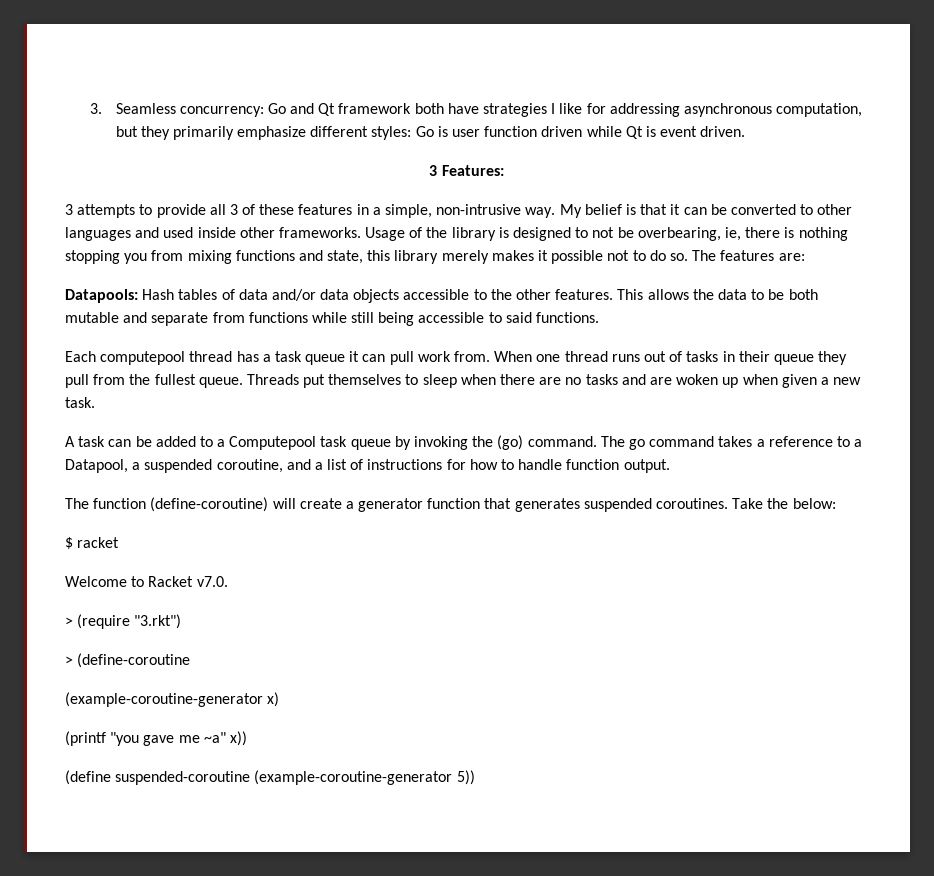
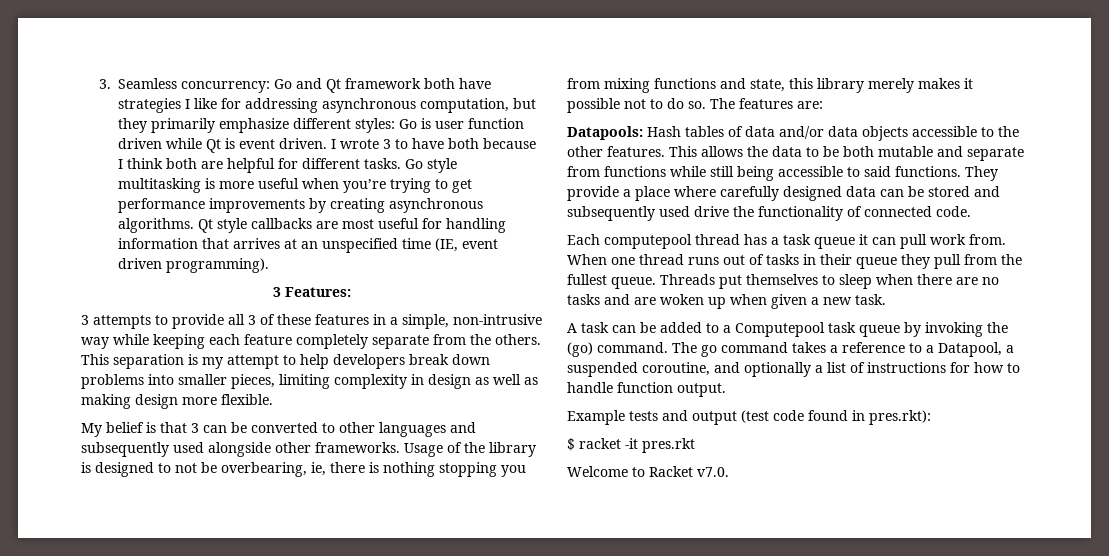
(746, 131) none -> [330,138,536,149] [117,158,457,173] [117,178,472,193] [117,198,483,213] [117,218,506,233] [117,238,498,253] [117,258,269,273] I wrote 3 to have both because I think both are helpful for different tasks. Go style multitasking is more useful when you’re trying to get performance improvements by creating asynchronous algorithms. Qt style callbacks are most useful for handling information that arrives at an unspecified time (IE, event driven programming).
[525,207,556,218] way. -> [81,334,541,349] [81,354,490,369] [81,374,538,389] [81,394,273,409] way while keeping each feature completely separate from the others. This separation is my attempt to help developers break down problems into smaller pieces, limiting complexity in design as well as making design more flexible. //
[670,204,681,215] it -> [191,423,199,433] 3
[163,227,236,238] used inside -> [81,442,271,457] subsequently used alongside
(600, 317) none -> [965,166,998,181] [567,186,1000,201] [567,206,971,221] They provide a place where carefully designed data can be stored and subsequently used drive the functionality of connected code.
(311, 464) none -> [744,362,811,377] optionally
[65,497,836,512] The function (define-coroutine) will create a generator function that generates suspended coroutines. Take the below: -> [567,410,931,425] Example tests and output (test code found in pres.rkt):
(120, 542) none -> [625,438,695,453] -it pres.rkt
[65,614,182,629] [65,653,191,668] [65,692,280,707] [65,731,247,746] [65,770,475,785] // > (require "3.rkt") // > (define-coroutine // (example-coroutine-generator x) // (printf "you gave me ~a" x)) // (define suspended-coroutine (example-coroutine-generator 5)) -> (729, 472) none

